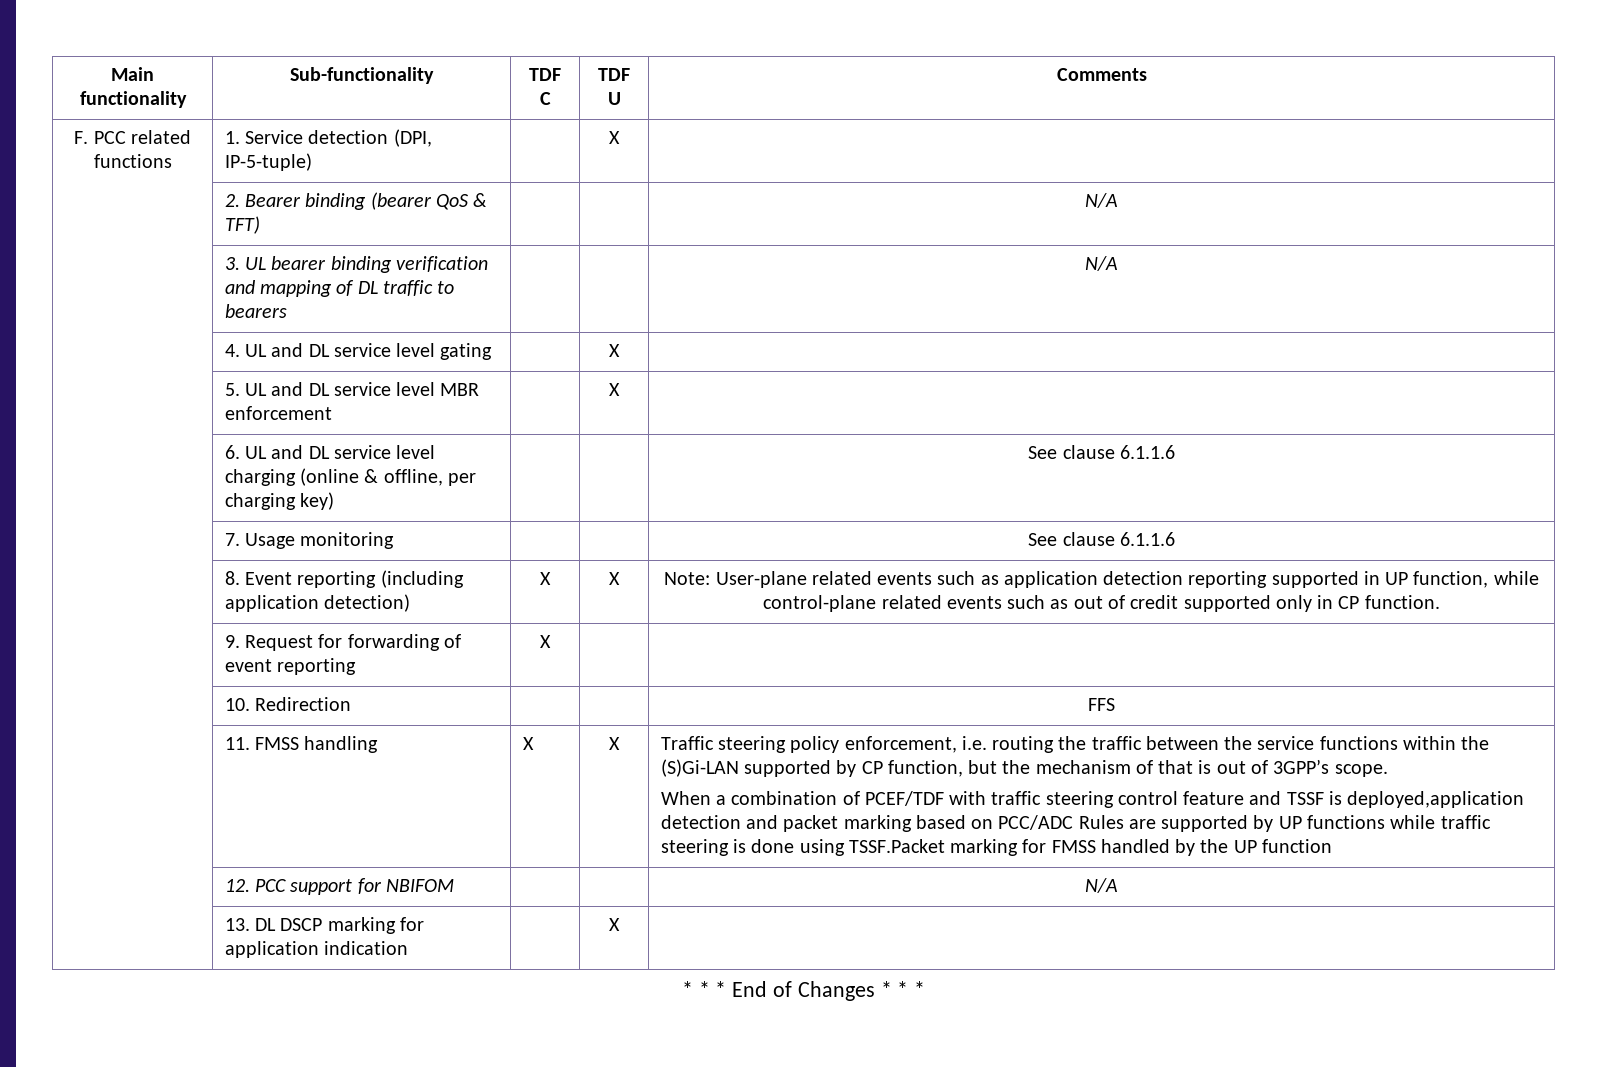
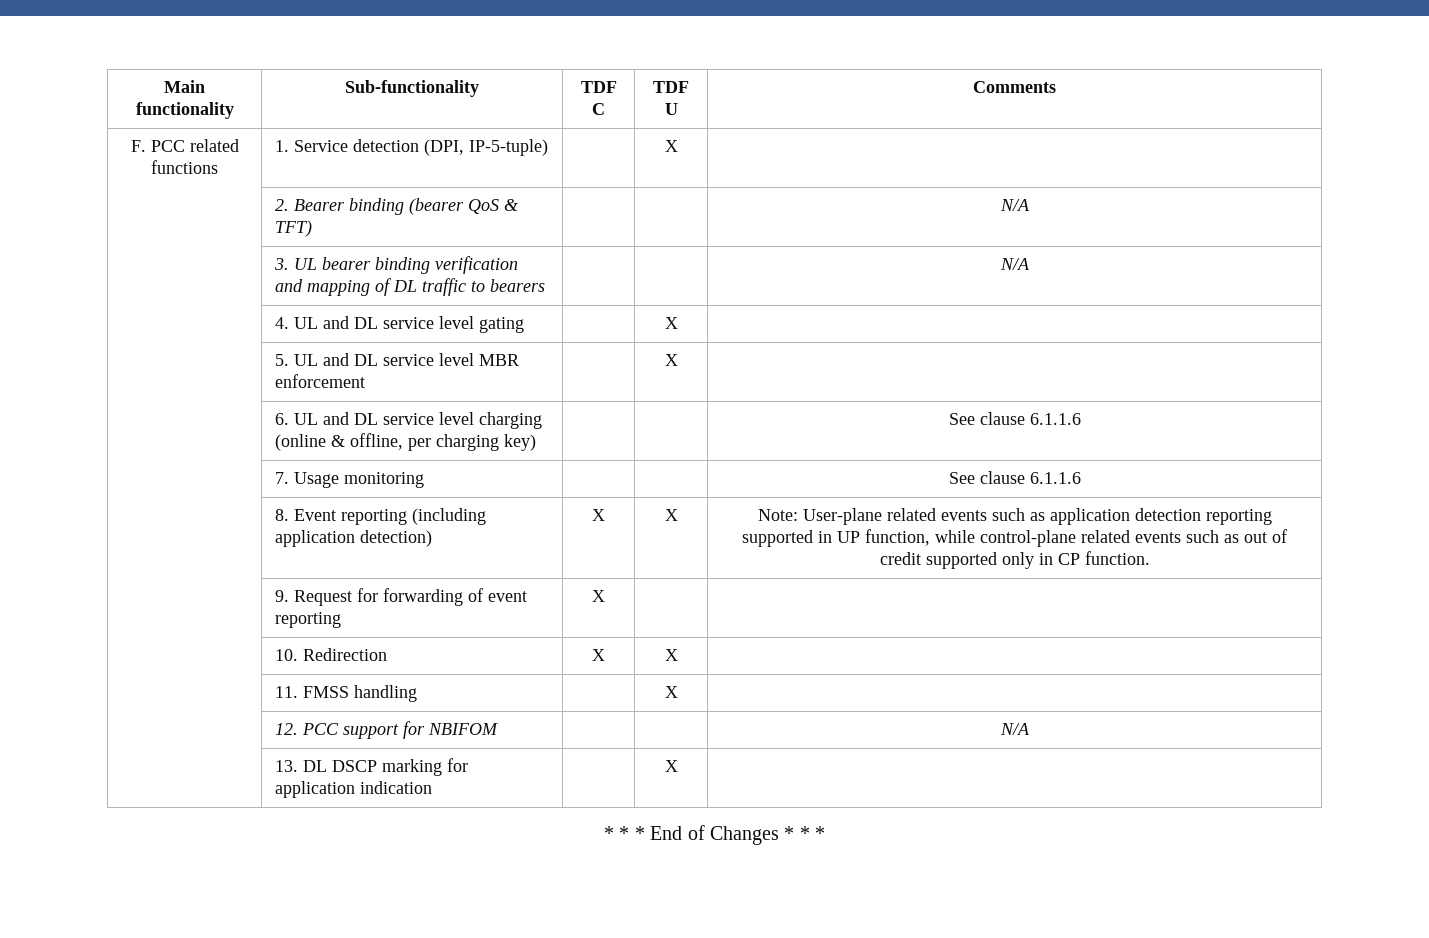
[1088,698,1115,711] | | FFS -> [592,649,605,661] [664,649,678,661] X | X |
[522,737,534,750] [609,737,620,750] [660,736,1490,753] [660,759,1388,777] [660,791,1525,808] [660,815,1491,832] [660,839,1333,856] X | X | Traffic steering policy enforcement, i.e. routing the traffic between the service functions within the (S)Gi-LAN supported by CP function, but the mechanism of that is out of 3GPP’s scope. // When a combination of PCEF/TDF with traffic steering control feature and TSSF is deployed,application detection and packet marking based on PCC/ADC Rules are supported by UP functions while traffic steering is done using TSSF.Packet marking for FMSS handled by the UP function -> [664,686,678,698] | X |

